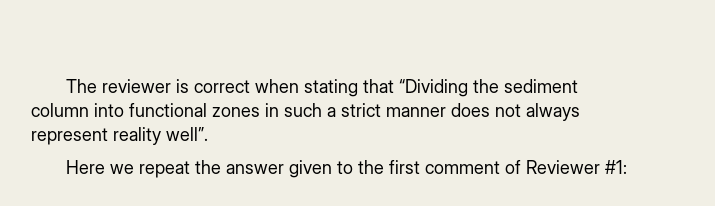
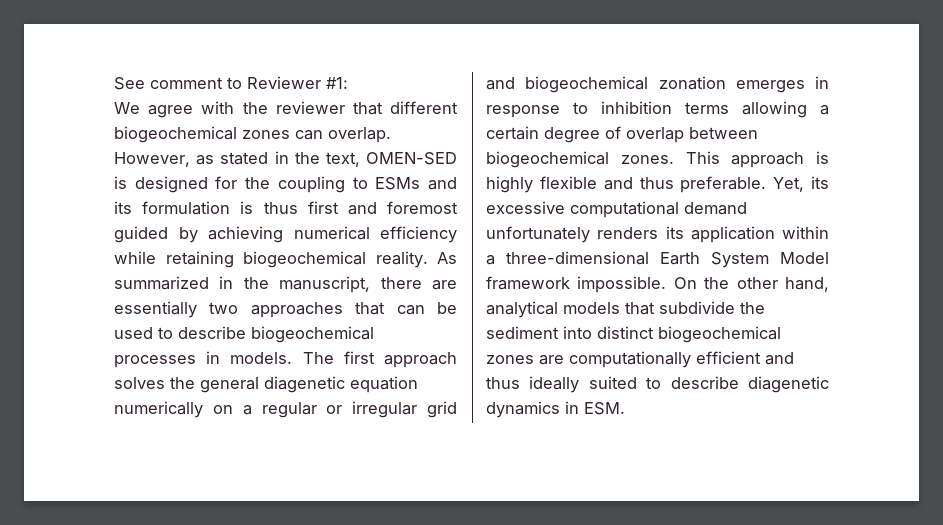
[65,79,578,97] [31,103,580,121] [31,127,208,145] [65,160,627,178] The reviewer is correct when stating that “Dividing the sediment column into functional zones in such a strict manner does not always represent reality well”. // Here we repeat the answer given to the first comment of Reviewer #1: -> [114,76,348,90] [114,101,458,118] [114,126,391,143] [114,151,457,167] [114,176,457,193] [114,201,458,215] [114,226,457,243] [114,251,457,268] [114,276,457,293] [114,301,457,318] [114,326,374,343] [114,351,457,368] [114,376,418,393] [114,401,457,418] [486,76,829,93] [486,101,829,118] [486,126,758,143] [486,151,829,168] [486,176,829,193] [486,201,747,218] [486,226,829,243] [486,251,829,268] [486,276,829,293] [486,301,765,318] [486,326,781,343] [486,351,794,368] [486,376,829,393] [486,401,625,418] See comment to Reviewer #1: // We agree with the reviewer that different biogeochemical zones can overlap. However, as stated in the text, OMEN-SED is designed for the coupling to ESMs and its formulation is thus first and foremost guided by achieving numerical efficiency while retaining biogeochemical reality. As summarized in the manuscript, there are essentially two approaches that can be used to describe biogeochemical processes in models. The first approach solves the general diagenetic equation numerically on a regular or irregular grid and biogeochemical zonation emerges in response to inhibition terms allowing a certain degree of overlap between biogeochemical zones. This approach is highly flexible and thus preferable. Yet, its excessive computational demand unfortunately renders its application within a three-dimensional Earth System Model framework impossible. On the other hand, analytical models that subdivide the sediment into distinct biogeochemical zones are computationally efficient and thus ideally suited to describe diagenetic dynamics in ESM.

